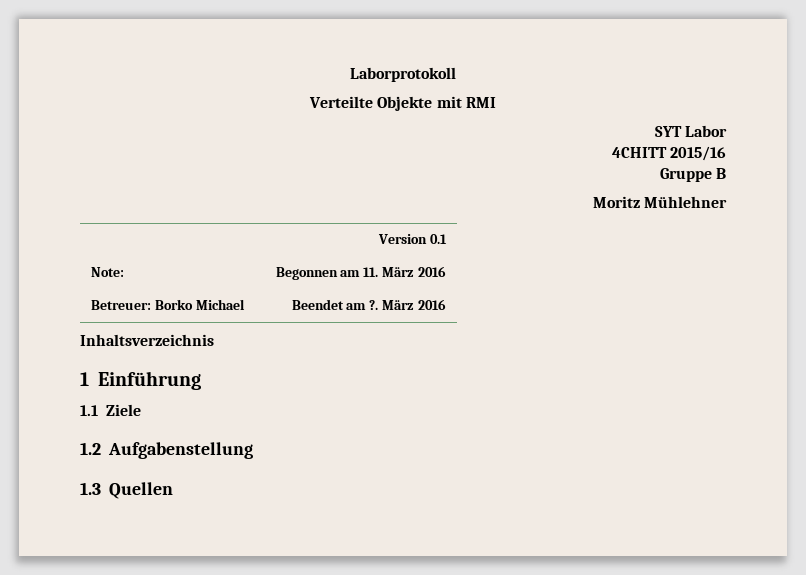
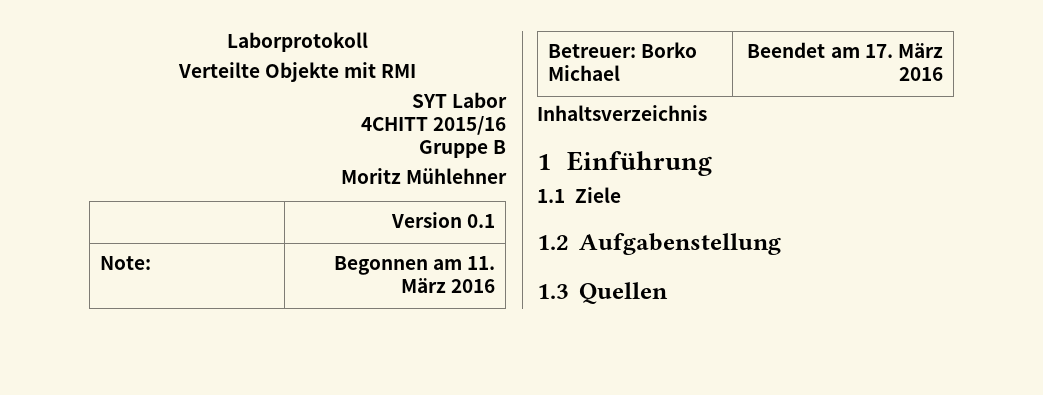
[369,300,379,310] ?. -> [864,44,893,58] 17.

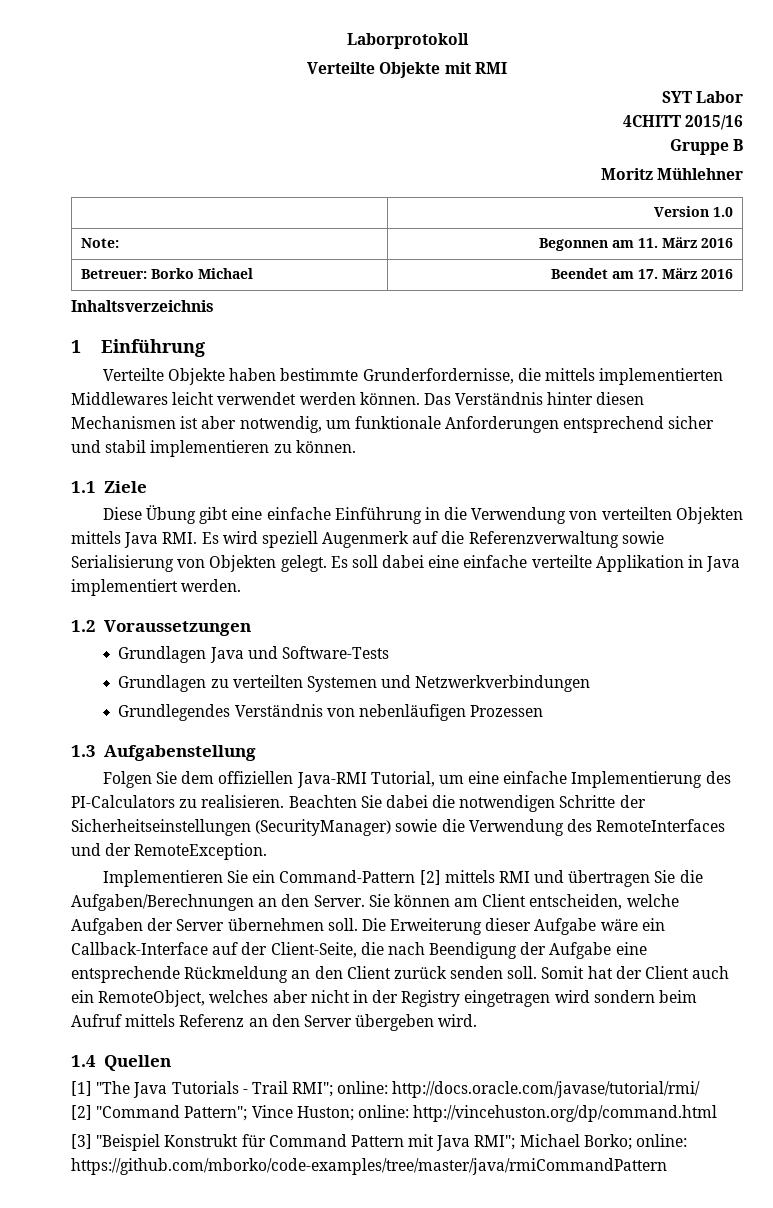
[466,214,495,228] 0.1 -> [712,207,733,217] 1.0
[537,187,621,203] [537,233,781,255] [537,282,668,304] 1.1 Ziele // 1.2 Aufgabenstellung // 1.3 Quellen -> [102,368,724,385] [71,392,645,405] [71,416,715,433] [71,440,356,457] [71,481,147,493] [102,505,743,524] [71,531,664,548] [71,555,741,572] [71,579,242,596] [71,620,251,636] [118,646,389,663] [118,675,591,692] [118,704,544,721] [71,745,256,761] [102,771,731,788] [71,795,646,812] [71,819,726,836] [71,843,268,860] [102,870,703,887] [71,894,679,911] [71,918,665,935] [71,942,647,959] [71,966,730,983] [71,990,698,1007] [71,1014,478,1031] [71,1055,171,1071] [71,1081,701,1098] [71,1105,718,1122] [71,1134,688,1151] [71,1158,667,1175] Verteilte Objekte haben bestimmte Grunderfordernisse, die mittels implementierten Middlewares leicht verwendet werden können. Das Verständnis hinter diesen Mechanismen ist aber notwendig, um funktionale Anforderungen entsprechend sicher und stabil implementieren zu können. // 1.1 Ziele // Diese Übung gibt eine einfache Einführung in die Verwendung von verteilten Objekten mittels Java RMI. Es wird speziell Augenmerk auf die Referenzverwaltung sowie Serialisierung von Objekten gelegt. Es soll dabei eine einfache verteilte Applikation in Java implementiert werden. // 1.2 Voraussetzungen // Grundlagen Java und Software-Tests // Grundlagen zu verteilten Systemen und Netzwerkverbindungen // Grundlegendes Verständnis von nebenläufigen Prozessen // 1.3 Aufgabenstellung // Folgen Sie dem offiziellen Java-RMI Tutorial, um eine einfache Implementierung des PI-Calculators zu realisieren. Beachten Sie dabei die notwendigen Schritte der Sicherheitseinstellungen (SecurityManager) sowie die Verwendung des RemoteInterfaces und der RemoteException. // Implementieren Sie ein Command-Pattern [2] mittels RMI und übertragen Sie die Aufgaben/Berechnungen an den Server. Sie können am Client entscheiden, welche Aufgaben der Server übernehmen soll. Die Erweiterung dieser Aufgabe wäre ein Callback-Interface auf der Client-Seite, die nach Beendigung der Aufgabe eine entsprechende Rückmeldung an den Client zurück senden soll. Somit hat der Client auch ein RemoteObject, welches aber nicht in der Registry eingetragen wird sondern beim Aufruf mittels Referenz an den Server übergeben wird. // 1.4 Quellen // [1] "The Java Tutorials - Trail RMI"; online: http://docs.oracle.com/javase/tutorial/rmi/ // [2] "Command Pattern"; Vince Huston; online: http://vincehuston.org/dp/command.html // [3] "Beispiel Konstrukt für Command Pattern mit Java RMI"; Michael Borko; online: https://github.com/mborko/code-examples/tree/master/java/rmiCommandPattern

